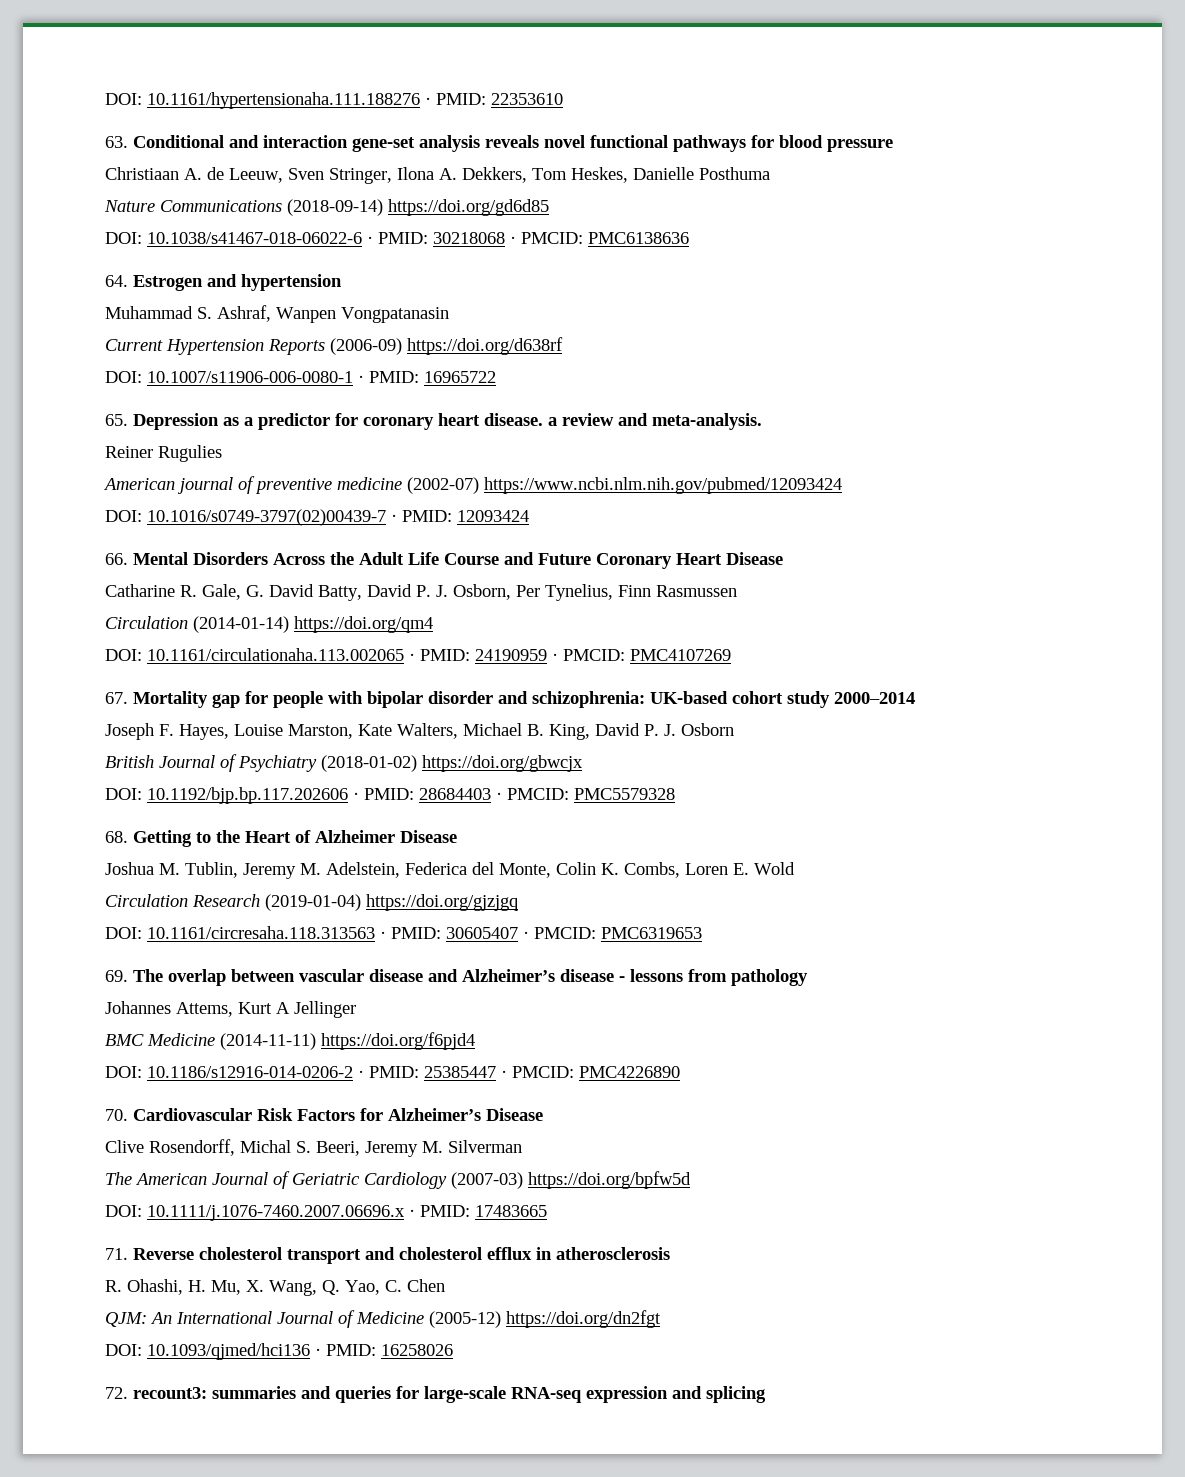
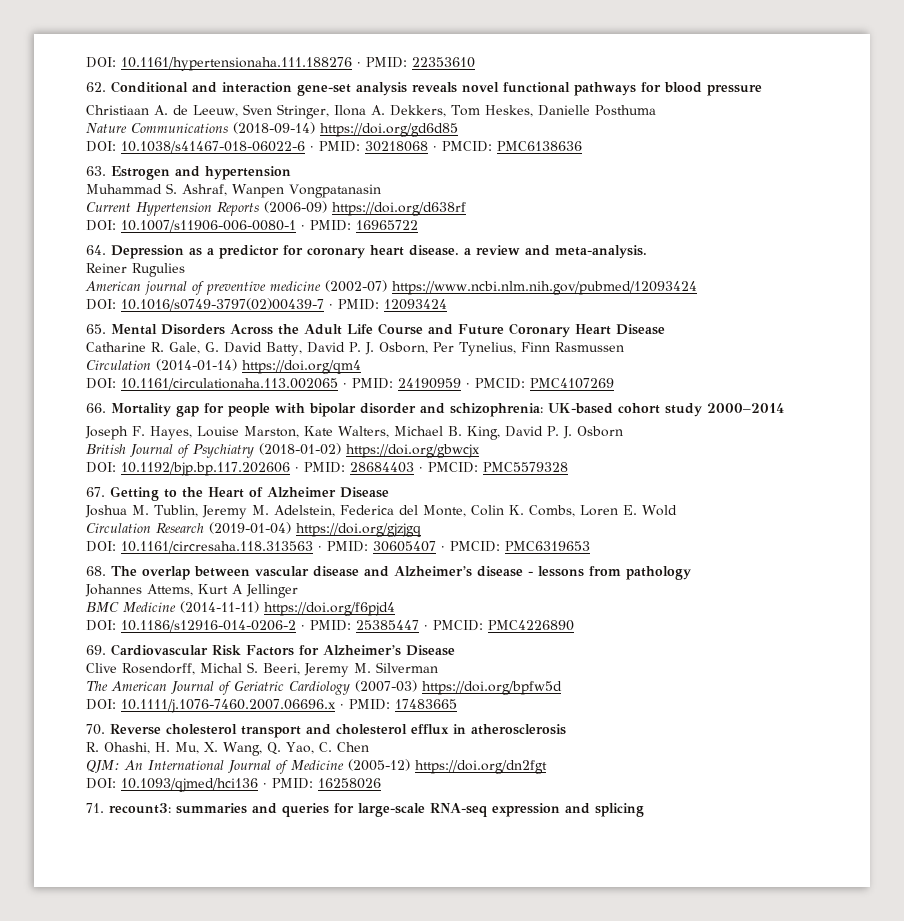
[105,136,128,148] 63. -> [86,82,106,92] 62.
[105,275,128,287] 64. -> [86,166,106,176] 63.
[105,414,128,426] 65. -> [86,245,106,255] 64.
[105,553,128,565] 66. -> [86,324,106,334] 65.
[105,692,128,704] 67. -> [86,403,106,413] 66.
[105,831,128,843] 68. -> [86,487,105,497] 67.
[105,970,128,982] 69. -> [86,566,106,576] 68.
[105,1109,128,1121] 70. -> [86,645,106,655] 69.
[105,1248,128,1260] 71. -> [86,724,105,735] 70.
[105,1387,128,1399] 72. -> [86,803,104,813] 71.

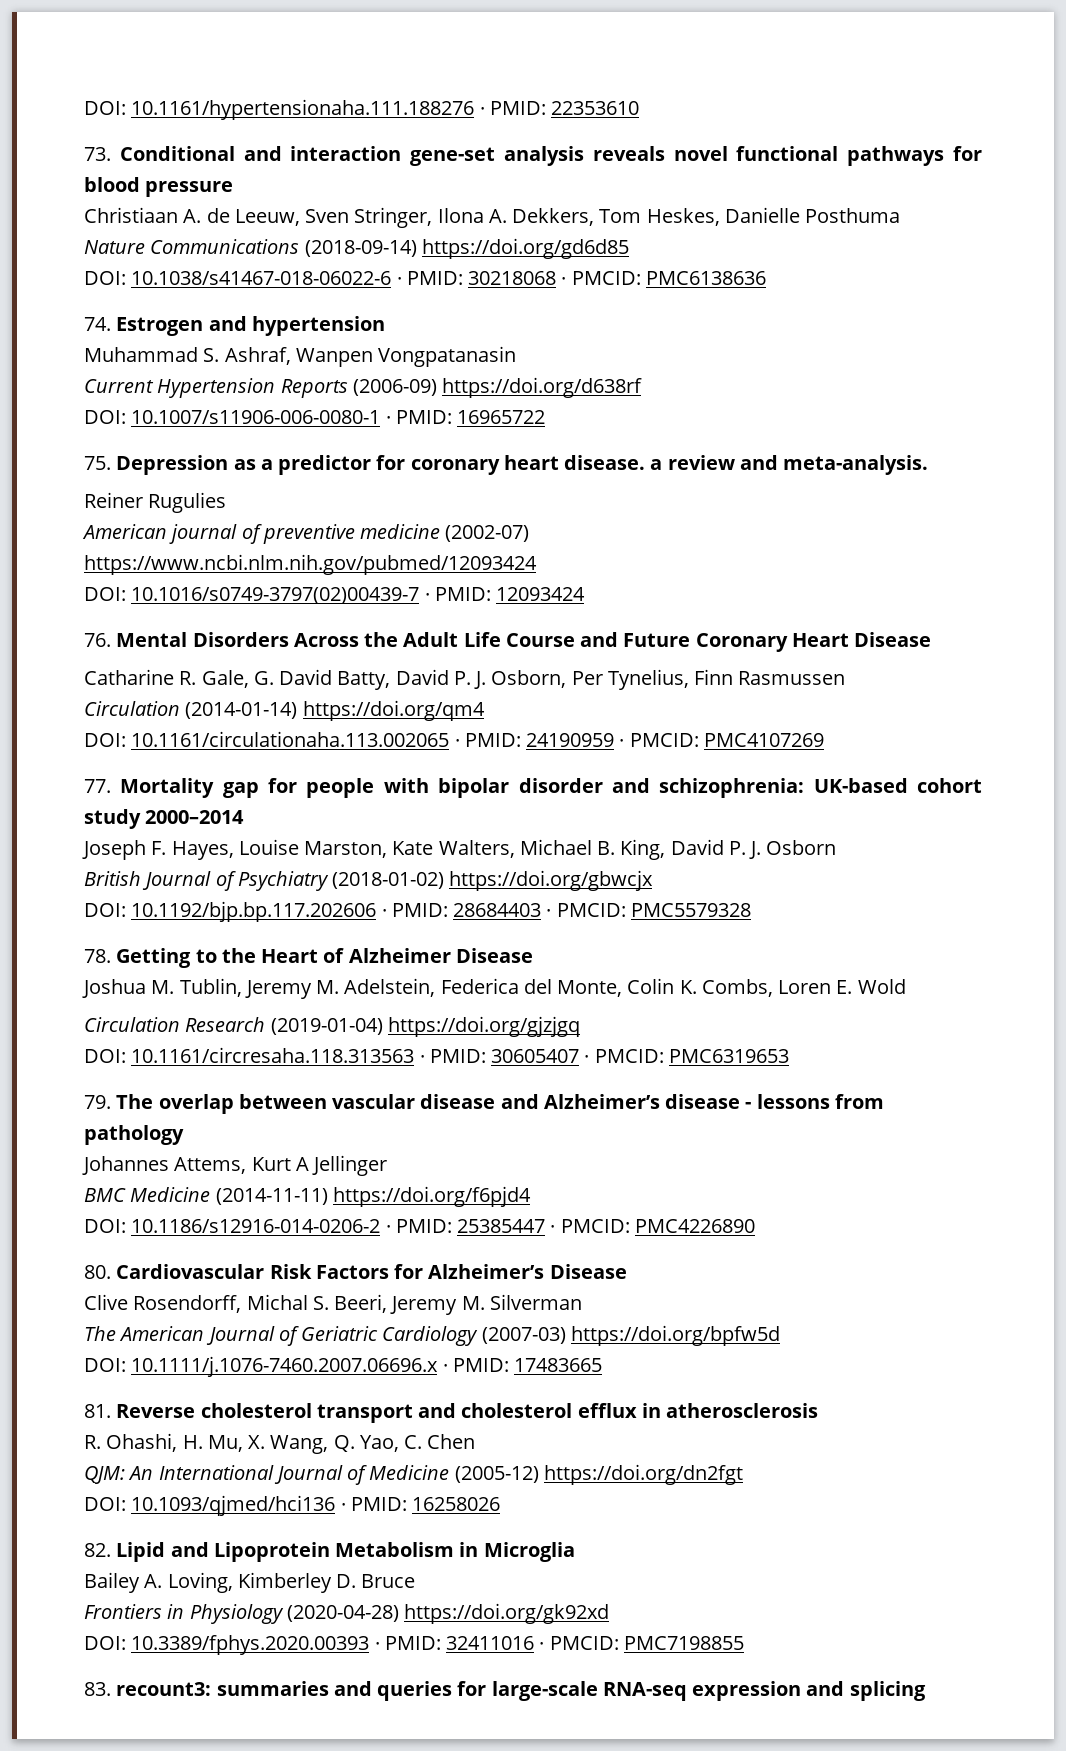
[86,82,106,92] 62. -> [84,147,111,161] 73.
[86,166,106,176] 63. -> [84,317,111,331] 74.
[86,245,106,255] 64. -> [84,456,111,470] 75.
[86,324,106,334] 65. -> [84,633,111,647] 76.
[86,403,106,413] 66. -> [84,779,111,793] 77.
[86,487,105,497] 67. -> [84,949,111,963] 78.
[86,566,106,576] 68. -> [84,1095,111,1109] 79.
[86,645,106,655] 69. -> [84,1265,111,1279] 80.
[86,724,105,735] 70. -> [84,1404,111,1418] 81.
[86,803,104,813] 71. -> [84,1542,575,1562] [84,1572,416,1593] [84,1603,610,1624] [84,1635,744,1655] [84,1682,111,1696] 82. Lipid and Lipoprotein Metabolism in Microglia // Bailey A. Loving, Kimberley D. Bruce // Frontiers in Physiology (2020-04-28) https://doi.org/gk92xd // DOI: 10.3389/fphys.2020.00393 · PMID: 32411016 · PMCID: PMC7198855 // 83.

